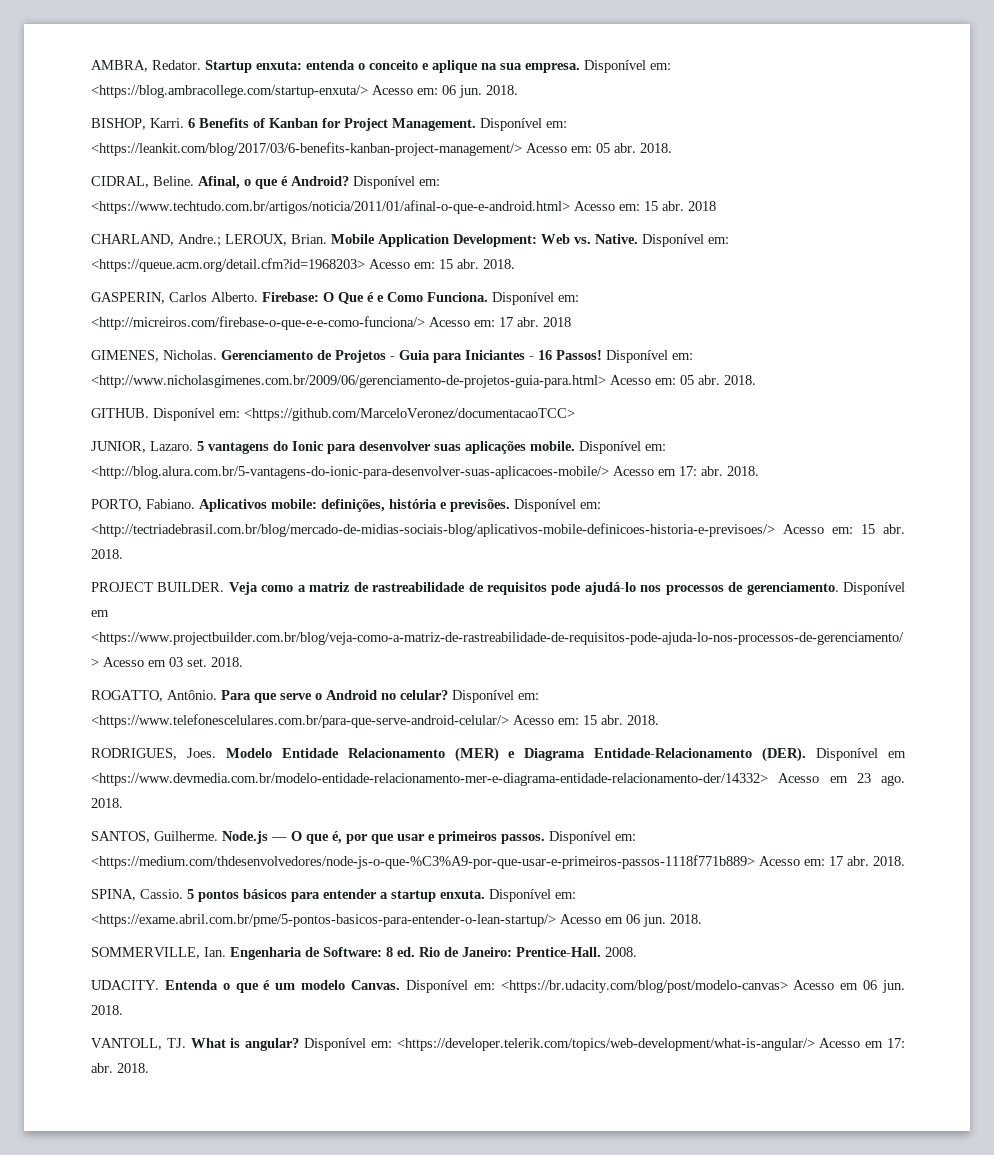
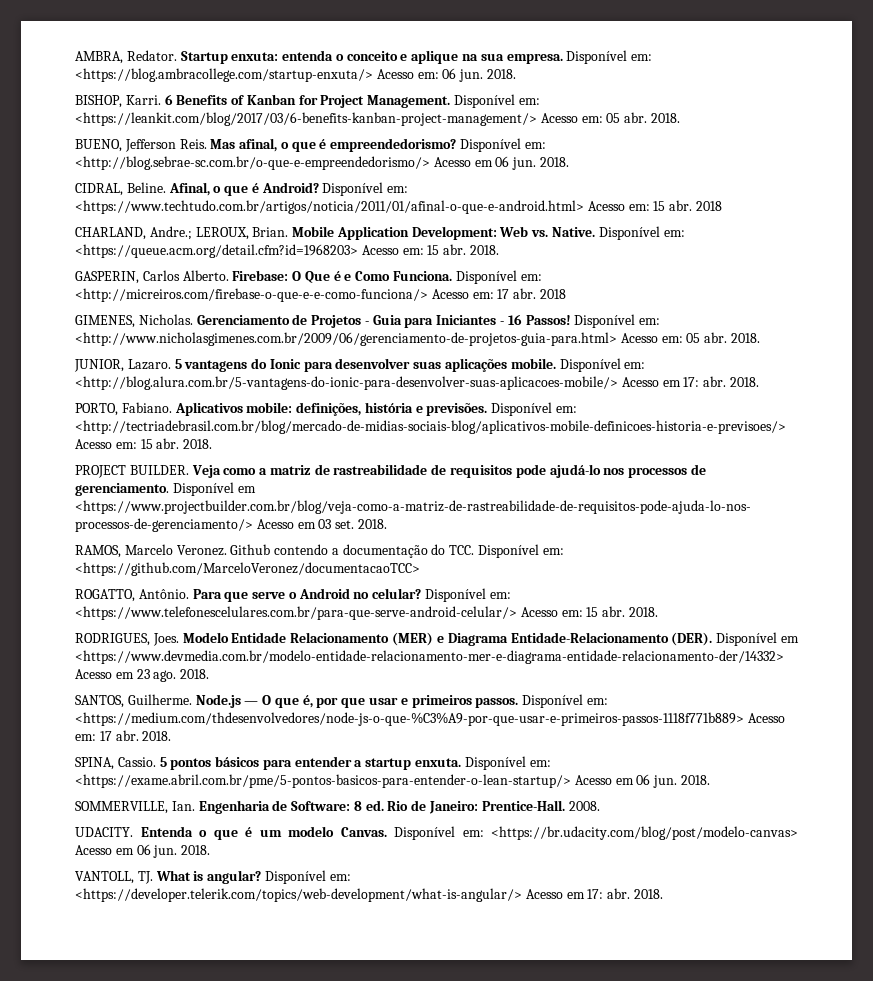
(672, 148) none -> [75,138,546,152] [75,156,569,170] // BUENO, Jefferson Reis. Mas afinal, o que é empreendedorismo? Disponível em: <http://blog.sebrae-sc.com.br/o-que-e-empreendedorismo/> Acesso em 06 jun. 2018.
[91,408,575,421] // GITHUB. Disponível em: <https://github.com/MarceloVeronez/documentacaoTCC> -> (760, 338) none
(243, 662) none -> [75,544,564,558] [75,562,420,576] // RAMOS, Marcelo Veronez. Github contendo a documentação do TCC. Disponível em: <https://github.com/MarceloVeronez/documentacaoTCC>

